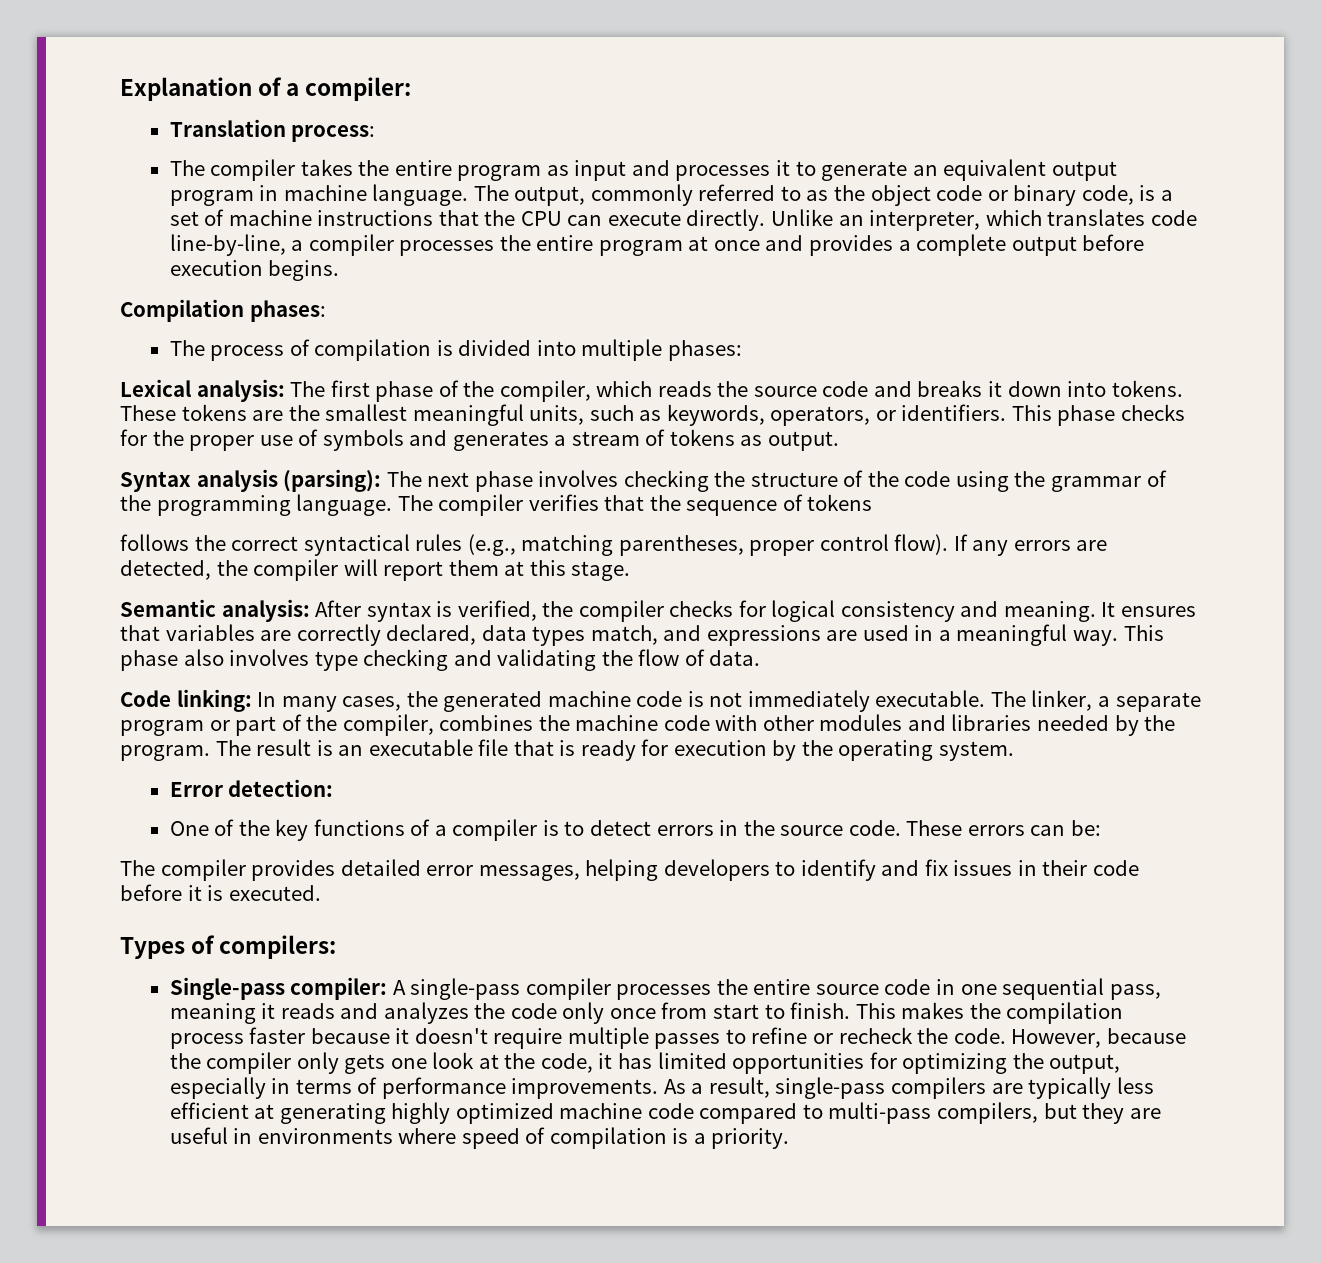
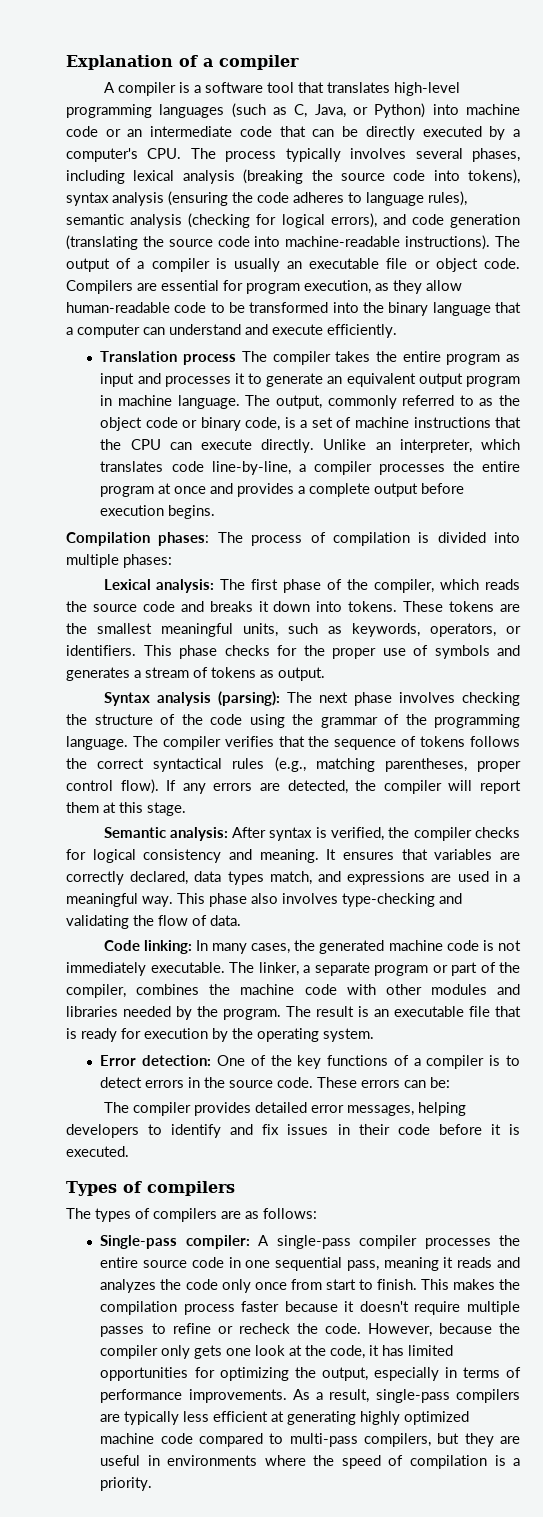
[305,77,412,101] compiler: -> [219,55,299,70] [103,82,460,96] [66,103,520,118] [66,126,521,140] [66,148,520,162] [66,169,520,184] [66,191,467,206] [66,213,520,228] [66,235,520,250] [66,258,520,272] [66,280,462,294] [66,302,521,316] [66,324,397,338] compiler // A compiler is a software tool that translates high-level programming languages (such as C, Java, or Python) into machine code or an intermediate code that can be directly executed by a computer's CPU. The process typically involves several phases, including lexical analysis (breaking the source code into tokens), syntax analysis (ensuring the code adheres to language rules), semantic analysis (checking for logical errors), and code generation (translating the source code into machine-readable instructions). The output of a compiler is usually an executable file or object code. Compilers are essential for program execution, as they allow human-readable code to be transformed into the binary language that a computer can understand and execute efficiently.
[291,125,376,142] process: // -> [183,354,237,365] process
(326, 311) // -> (210, 539) none
(873, 502) // -> (466, 741) none
[314,649,449,671] type checking -> [342,893,435,907] type-checking
(334, 788) // -> (212, 1060) none
[219,935,337,959] compilers: -> [146,1181,235,1196] [66,1208,317,1222] compilers // The types of compilers are as follows:
(457, 1136) none -> [313,1455,335,1466] the

